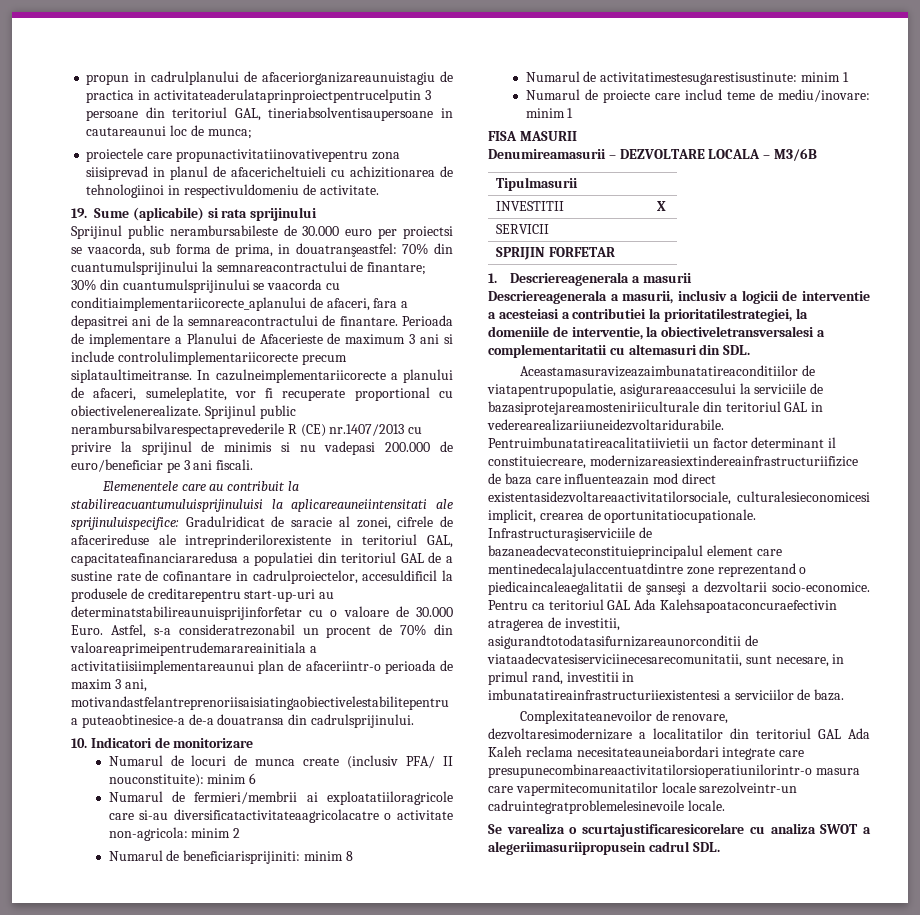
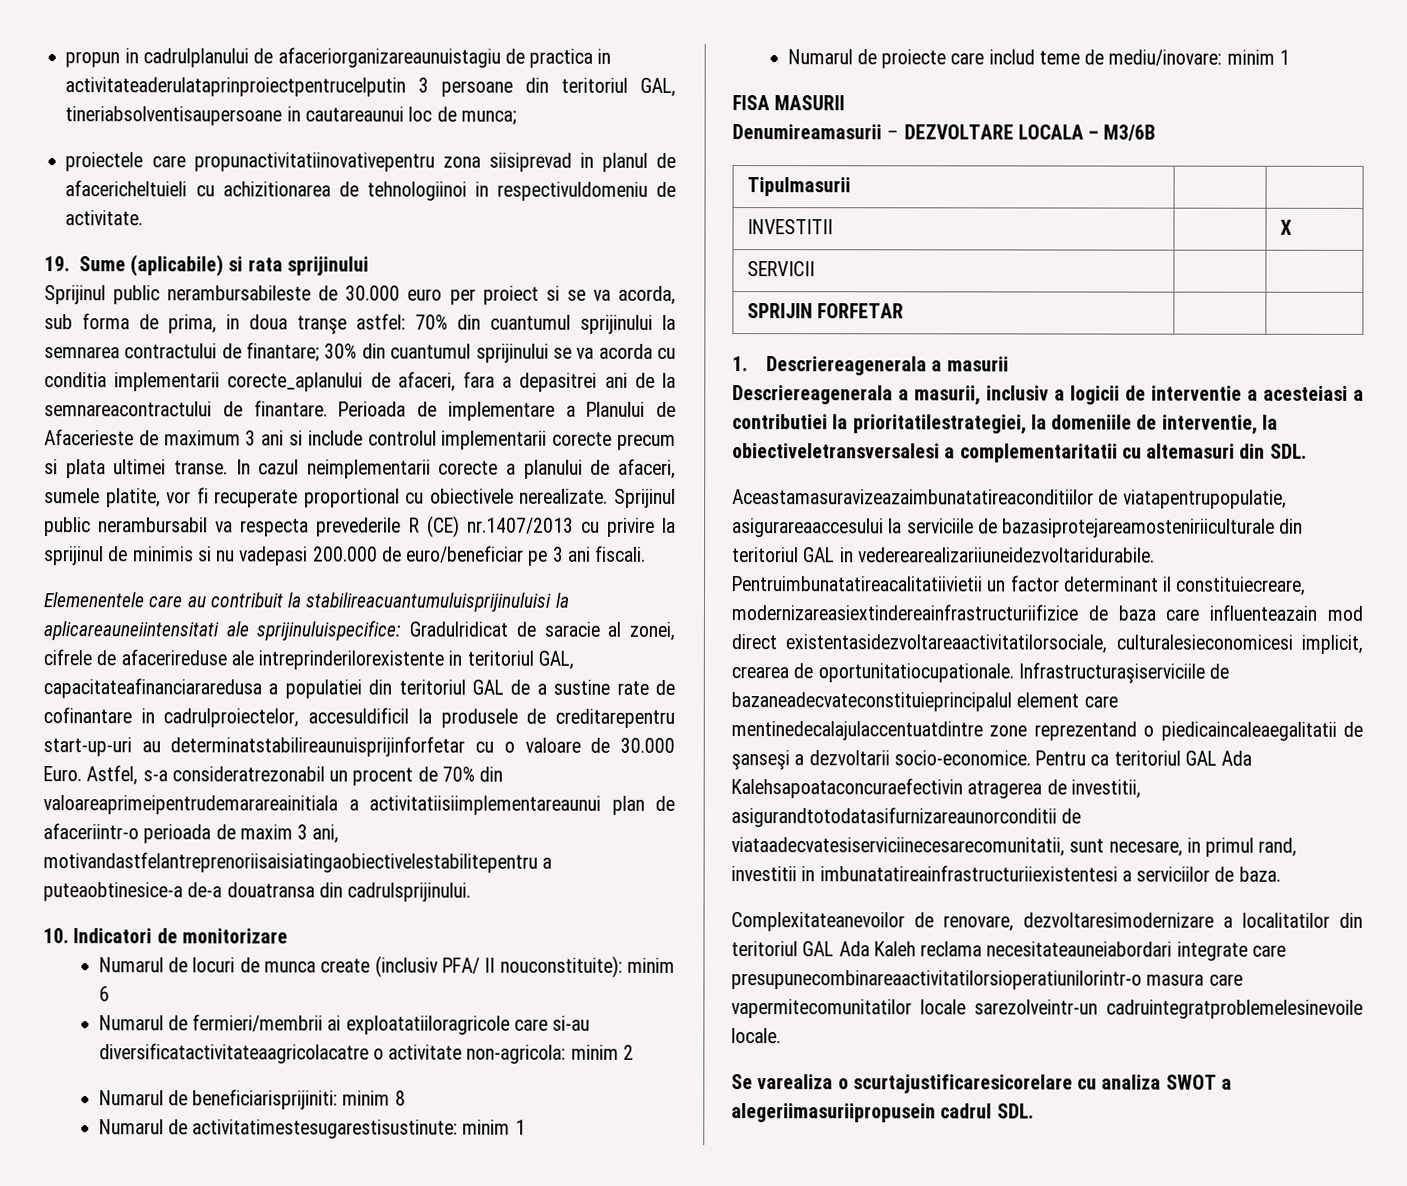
[402,226,453,239] [71,243,145,257] proiectsi se vaacorda, -> [482,285,677,305] proiect si se va acorda,
[295,243,454,257] [71,261,427,275] [71,279,340,293] [71,297,306,311] douatranşeastfel: 70% din cuantumulsprijinului la semnareacontractului de finantare; 30% din cuantumulsprijinului se vaacorda cu conditiaimplementariicorecte_aplanului -> [249,313,676,335] [44,342,677,363] [44,372,364,392] doua tranşe astfel: 70% din cuantumul sprijinului la semnarea contractului de finantare; 30% din cuantumul sprijinului se va acorda cu conditia implementarii corecte_aplanului
[117,351,347,365] [71,369,386,383] controlulimplementariicorecte precum siplataultimeitranse. In cazulneimplementariicorecte -> [367,430,676,450] [44,459,499,479] controlul implementarii corecte precum si plata ultimei transe. In cazul neimplementarii corecte
[145,387,227,401] sumeleplatite, -> [44,488,161,508] sumele platite,
[71,405,296,419] [71,423,284,437] obiectivelenerealizate. Sprijinul public nerambursabilvarespectaprevederile -> [429,488,676,508] [44,517,402,537] obiectivele nerealizate. Sprijinul public nerambursabil va respecta prevederile

